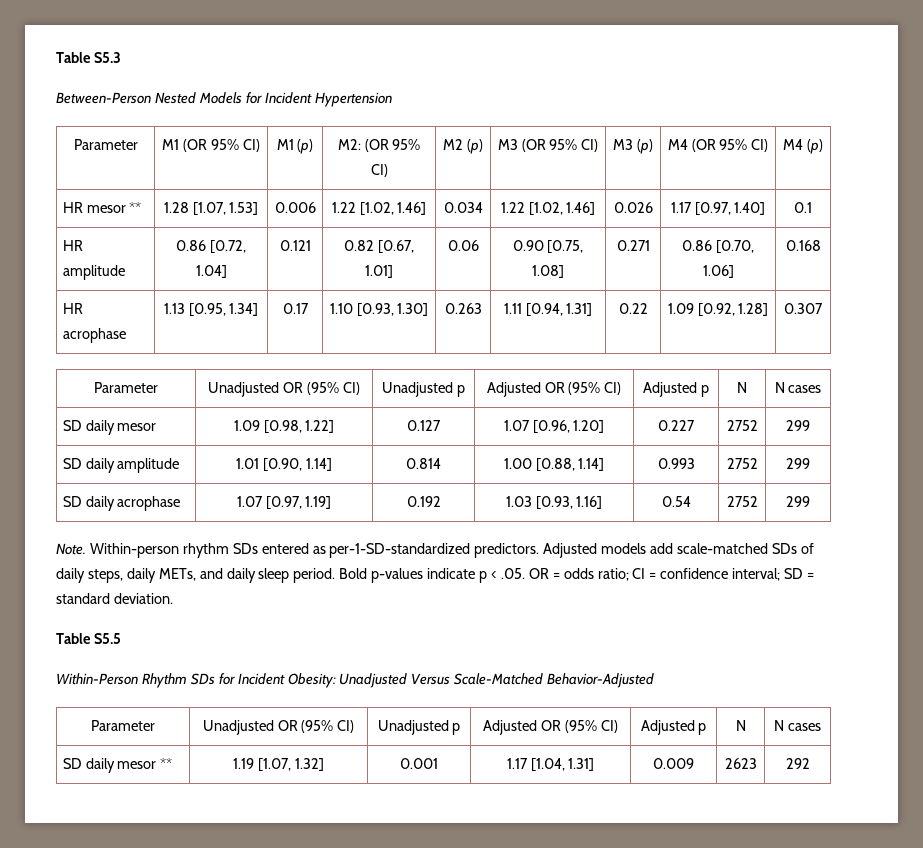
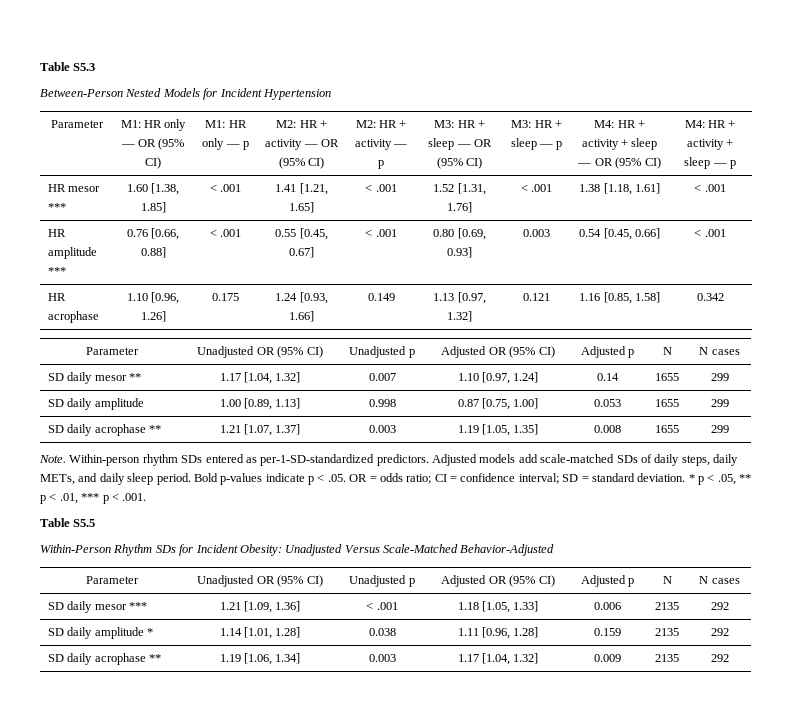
[162,139,260,152] [276,139,314,154] [337,139,421,152] [370,164,388,177] [443,139,483,154] [497,139,599,152] [613,139,653,154] [667,139,769,152] [783,139,823,154] [62,202,142,213] [163,202,259,215] [274,202,316,213] [331,202,427,215] [443,202,483,213] [500,202,596,215] [613,202,653,213] [670,202,766,215] [794,202,812,213] [62,240,83,251] [62,265,125,280] [176,240,246,253] [195,265,227,278] [279,240,311,251] [344,240,414,253] [365,265,393,278] [447,240,479,251] [512,240,584,253] [532,265,564,278] [616,240,650,251] [682,240,754,253] [702,265,734,278] [785,240,821,251] [62,303,83,314] [62,328,126,343] [163,303,259,316] [282,303,309,314] [329,303,429,316] [444,303,482,314] [503,303,593,316] [618,303,648,314] [667,303,769,316] [784,303,823,314] M1 (OR 95% CI) | M1 (p) | M2: (OR 95% CI) | M2 (p) | M3 (OR 95% CI) | M3 (p) | M4 (OR 95% CI) | M4 (p) // HR mesor ** | 1.28 [1.07, 1.53] | 0.006 | 1.22 [1.02, 1.46] | 0.034 | 1.22 [1.02, 1.46] | 0.026 | 1.17 [0.97, 1.40] | 0.1 // HR amplitude | 0.86 [0.72, 1.04] | 0.121 | 0.82 [0.67, 1.01] | 0.06 | 0.90 [0.75, 1.08] | 0.271 | 0.86 [0.70, 1.06] | 0.168 // HR acrophase | 1.13 [0.95, 1.34] | 0.17 | 1.10 [0.93, 1.30] | 0.263 | 1.11 [0.94, 1.31] | 0.22 | 1.09 [0.92, 1.28] | 0.307 -> [120,119,187,131] [120,138,185,150] [145,157,161,169] [205,120,247,128] [202,138,249,150] [276,120,327,128] [265,139,339,150] [278,157,325,169] [355,120,407,128] [354,139,408,150] [378,160,384,169] [434,120,485,128] [428,138,492,150] [436,157,483,169] [511,120,562,128] [510,138,563,150] [594,120,645,128] [581,138,658,150] [577,157,661,169] [684,120,736,128] [686,139,734,150] [684,157,736,169] [47,184,101,192] [47,203,66,211] [126,183,180,195] [140,202,166,213] [209,184,242,192] [275,183,328,195] [289,202,314,213] [365,184,397,192] [433,183,486,195] [447,202,472,213] [520,184,553,192] [579,183,660,195] [694,184,726,192] [47,229,66,237] [47,247,97,259] [47,267,66,275] [126,228,180,240] [140,247,166,258] [209,229,242,237] [275,228,328,240] [289,247,314,258] [365,229,397,237] [433,228,486,240] [447,247,472,258] [523,229,550,237] [579,228,660,240] [694,229,726,237] [47,293,66,301] [47,311,99,323] [126,292,180,304] [140,311,166,322] [212,293,239,301] [275,292,328,304] [289,311,314,322] [367,293,395,301] [433,292,486,304] [447,311,472,322] [523,293,550,301] [579,292,660,304] [696,293,724,301] M1: HR only — OR (95% CI) | M1: HR only — p | M2: HR + activity — OR (95% CI) | M2: HR + activity — p | M3: HR + sleep — OR (95% CI) | M3: HR + sleep — p | M4: HR + activity + sleep — OR (95% CI) | M4: HR + activity + sleep — p // HR mesor *** | 1.60 [1.38, 1.85] | < .001 | 1.41 [1.21, 1.65] | < .001 | 1.52 [1.31, 1.76] | < .001 | 1.38 [1.18, 1.61] | < .001 // HR amplitude *** | 0.76 [0.66, 0.88] | < .001 | 0.55 [0.45, 0.67] | < .001 | 0.80 [0.69, 0.93] | 0.003 | 0.54 [0.45, 0.66] | < .001 // HR acrophase | 1.10 [0.96, 1.26] | 0.175 | 1.24 [0.93, 1.66] | 0.149 | 1.13 [0.97, 1.32] | 0.121 | 1.16 [0.85, 1.58] | 0.342
[233,420,335,433] [407,420,441,431] [503,420,605,433] [658,420,695,431] [726,420,758,431] [786,420,810,431] [62,458,180,473] [236,458,332,471] [406,458,441,469] [503,458,605,471] [657,458,695,469] [726,458,758,469] [786,458,810,469] [62,496,181,511] [236,496,332,509] [406,496,441,507] [505,496,603,509] [661,496,691,507] [726,496,758,507] | 1.09 [0.98, 1.22] | 0.127 | 1.07 [0.96, 1.20] | 0.227 | 2752 | 299 // SD daily amplitude | 1.01 [0.90, 1.14] | 0.814 | 1.00 [0.88, 1.14] | 0.993 | 2752 | 299 // SD daily acrophase | 1.07 [0.97, 1.19] | 0.192 | 1.03 [0.93, 1.16] | 0.54 | 2752 -> [128,373,141,381] [219,372,301,384] [368,373,396,381] [457,372,539,384] [597,373,619,381] [655,373,679,381] [710,373,729,381] [47,398,144,410] [219,398,301,410] [368,399,396,407] [457,398,539,410] [594,399,621,407] [655,399,679,407] [710,399,729,407] [47,424,161,436] [219,424,301,436] [368,425,396,433] [457,424,539,436] [594,425,621,433] [655,425,679,433] ** | 1.17 [1.04, 1.32] | 0.007 | 1.10 [0.97, 1.24] | 0.14 | 1655 | 299 // SD daily amplitude | 1.00 [0.89, 1.13] | 0.998 | 0.87 [0.75, 1.00] | 0.053 | 1655 | 299 // SD daily acrophase ** | 1.21 [1.07, 1.37] | 0.003 | 1.19 [1.05, 1.35] | 0.008 | 1655
(173, 598) none -> [688,474,752,485] [40,493,147,504] * p < .05, ** p < .01, *** p < .001.
(157, 765) none -> [128,602,147,610] [219,601,301,613] [366,602,398,610] [457,601,539,613] [594,602,621,610] [655,602,679,610] [710,602,729,610] [47,627,153,639] [219,627,301,639] [368,628,396,636] [457,627,539,639] [594,628,621,636] [655,628,679,636] [710,628,729,636] [47,653,146,665] *** | 1.21 [1.09, 1.36] | < .001 | 1.18 [1.05, 1.33] | 0.006 | 2135 | 292 // SD daily amplitude * | 1.14 [1.01, 1.28] | 0.038 | 1.11 [0.96, 1.28] | 0.159 | 2135 | 292 // SD daily acrophase
[258,758,324,771] [400,758,438,769] [506,758,595,771] [1.07, 1.32] | 0.001 | 1.17 [1.04, 1.31] -> [244,653,301,665] [368,654,396,662] [457,653,539,665] [1.06, 1.34] | 0.003 | 1.17 [1.04, 1.32]
[724,758,757,769] 2623 -> [655,654,679,662] 2135

